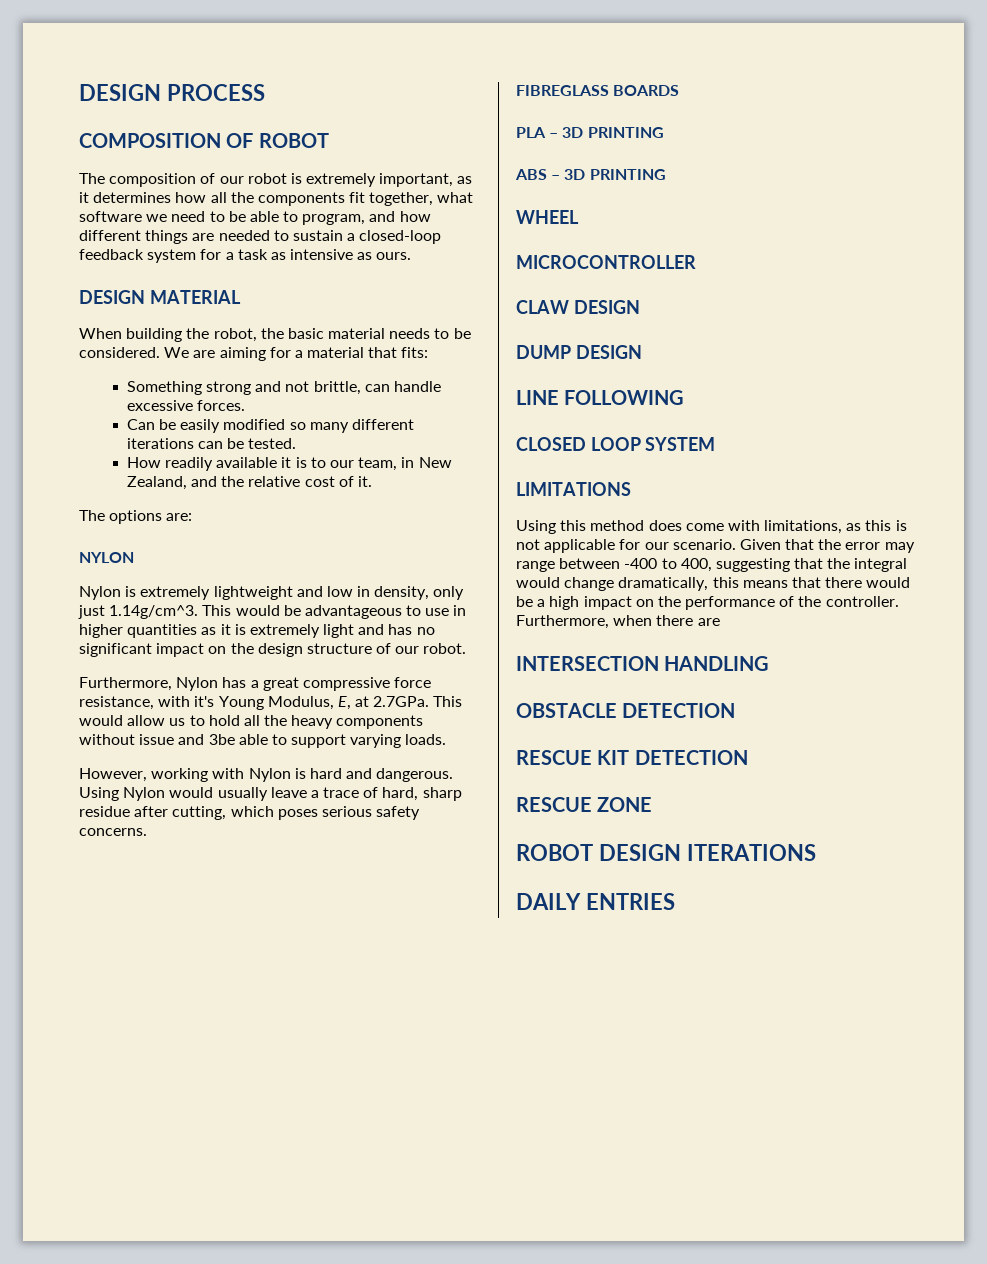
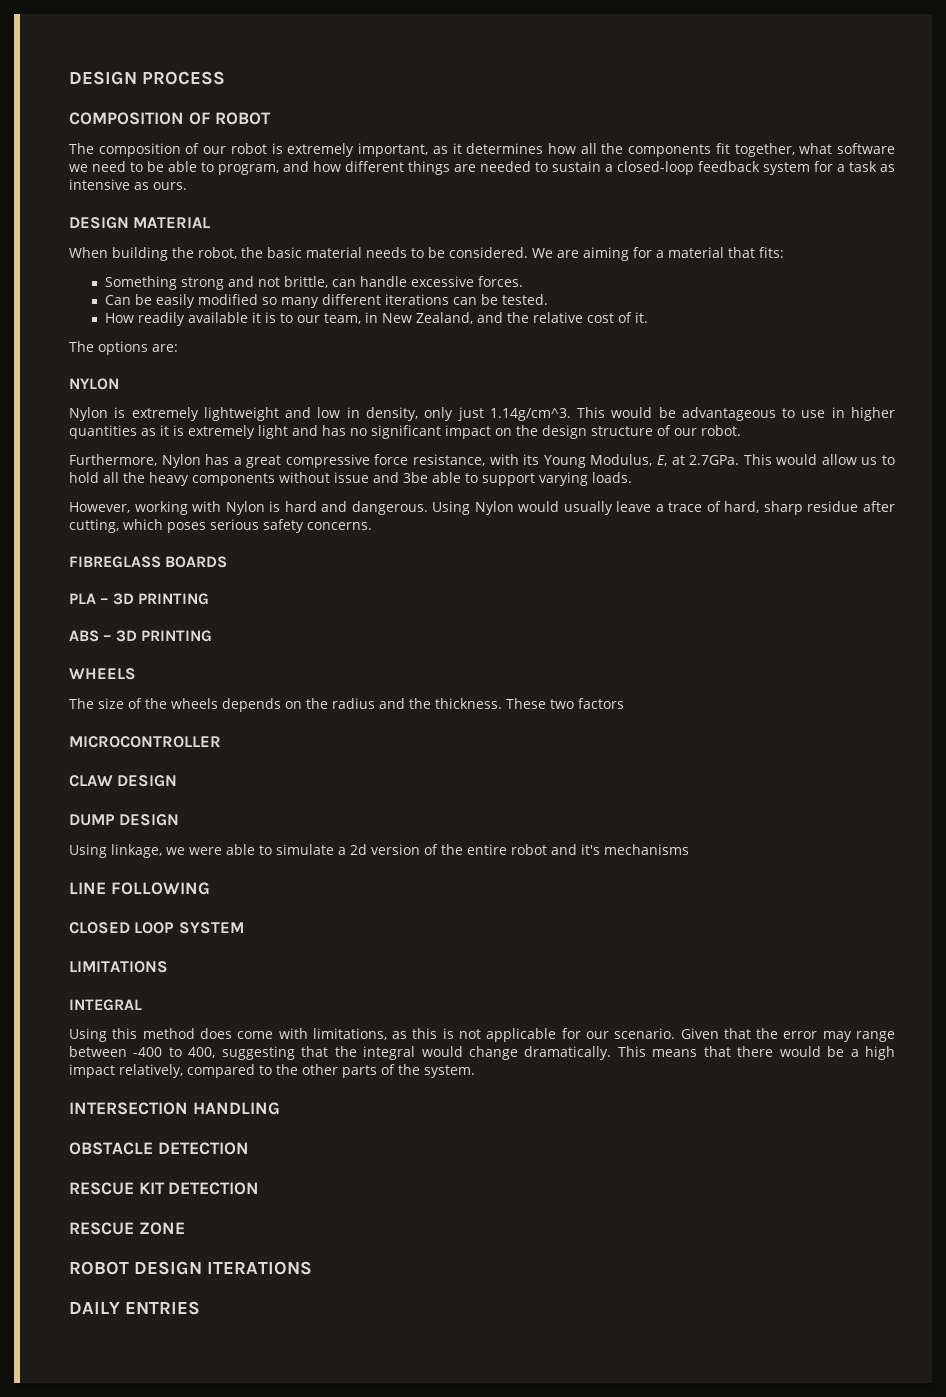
[194,696,215,707] it's -> [523,454,540,465] its
[516,210,579,224] WHEEL -> [69,668,136,680] [69,698,624,712] WHEELS // The size of the wheels depends on the radius and the thickness. These two factors
(642, 352) none -> [69,844,689,858] // Using linkage, we were able to simulate a 2d version of the entire robot and it's mechanisms
(631, 489) none -> [69,999,142,1011] // INTEGRAL
[618,577,739,591] dramatically, this -> [524,1046,646,1060] dramatically. This
[635,596,899,610] [516,615,720,629] on the performance of the controller. Furthermore, when there are -> [119,1064,475,1078] relatively, compared to the other parts of the system.

